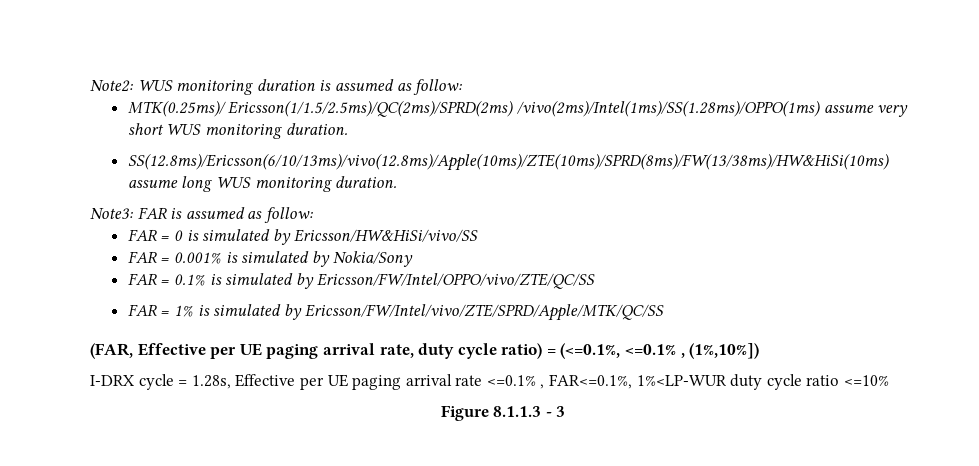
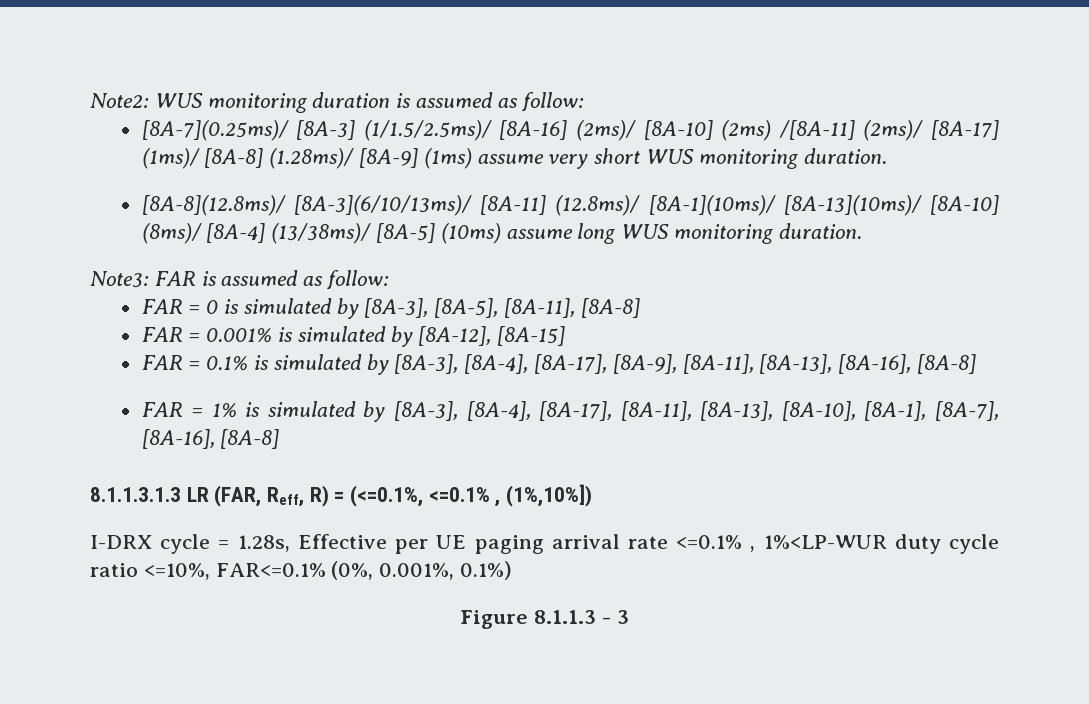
[127,100,820,117] MTK(0.25ms)/ Ericsson(1/1.5/2.5ms)/QC(2ms)/SPRD(2ms) /vivo(2ms)/Intel(1ms)/SS(1.28ms)/OPPO(1ms) -> [141,120,1000,141] [141,148,472,169] [8A-7](0.25ms)/ [8A-3] (1/1.5/2.5ms)/ [8A-16] (2ms)/ [8A-10] (2ms) /[8A-11] (2ms)/ [8A-17] (1ms)/ [8A-8] (1.28ms)/ [8A-9] (1ms)
[127,153,889,171] SS(12.8ms)/Ericsson(6/10/13ms)/vivo(12.8ms)/Apple(10ms)/ZTE(10ms)/SPRD(8ms)/FW(13/38ms)/HW&HiSi(10ms) -> [141,195,999,216] [141,223,501,244] [8A-8](12.8ms)/ [8A-3](6/10/13ms)/ [8A-11] (12.8ms)/ [8A-1](10ms)/ [8A-13](10ms)/ [8A-10] (8ms)/ [8A-4] (13/38ms)/ [8A-5] (10ms)
[294,229,479,242] Ericsson/HW&HiSi/vivo/SS -> [364,298,640,318] [8A-3], [8A-5], [8A-11], [8A-8]
[333,251,414,267] Nokia/Sony -> [418,326,566,346] [8A-12], [8A-15]
[317,273,596,289] Ericsson/FW/Intel/OPPO/vivo/ZTE/QC/SS -> [394,354,977,374] [8A-3], [8A-4], [8A-17], [8A-9], [8A-11], [8A-13], [8A-16], [8A-8]
[305,304,665,321] [90,343,543,359] Ericsson/FW/Intel/vivo/ZTE/SPRD/Apple/MTK/QC/SS // (FAR, Effective per UE paging arrival rate, duty cycle ratio) -> [393,401,999,421] [141,429,280,449] [90,485,329,507] [8A-3], [8A-4], [8A-17], [8A-11], [8A-13], [8A-10], [8A-1], [8A-7], [8A-16], [8A-8] // 8.1.1.3.1.3 LR (FAR, Reff, R)
[549,374,633,389] FAR<=0.1%, -> (756, 549) none
[844,375,890,386] <=10% -> [143,561,513,580] <=10%, FAR<=0.1% (0%, 0.001%, 0.1%)

